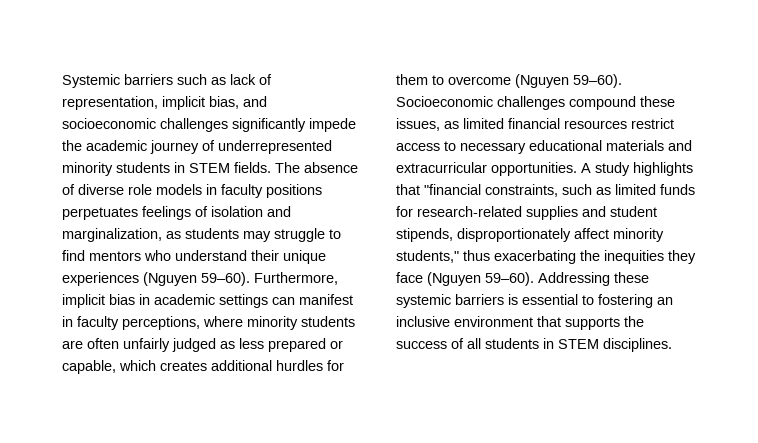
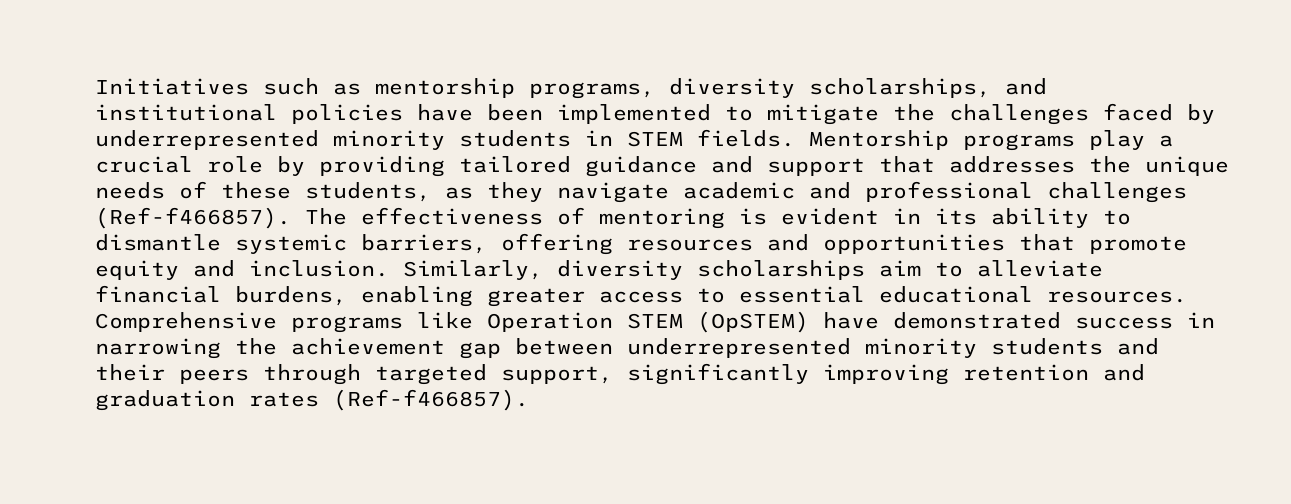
[62,74,272,88] [62,96,267,110] [62,118,356,132] [62,140,215,154] Systemic barriers such as lack of representation, implicit bias, and socioeconomic challenges significantly impede the academic journey of -> [95,78,1047,99] [95,103,1215,125] Initiatives such as mentorship programs, diversity scholarships, and institutional policies have been implemented to mitigate the challenges faced by
[275,162,358,173] [62,184,322,198] [62,206,291,220] [62,228,341,242] [62,250,326,264] [62,272,338,286] [62,294,353,308] [62,316,355,330] [62,338,343,352] [62,360,344,374] [396,74,622,88] [396,96,675,110] [396,118,674,131] [396,140,692,154] [396,162,693,176] [396,184,695,197] [396,206,657,220] [396,228,664,242] [396,250,696,264] [396,272,649,286] [396,294,673,308] [396,316,644,330] [396,338,672,352] The absence of diverse role models in faculty positions perpetuates feelings of isolation and marginalization, as students may struggle to find mentors who understand their unique experiences (Nguyen 59–60). Furthermore, implicit bias in academic settings can manifest in faculty perceptions, where minority students are often unfairly judged as less prepared or capable, which creates additional hurdles for them to overcome (Nguyen 59–60). Socioeconomic challenges compound these issues, as limited financial resources restrict access to necessary educational materials and extracurricular opportunities. A study highlights that "financial constraints, such as limited funds for research-related supplies and student stipends, disproportionately affect minority students," thus exacerbating the inequities they face (Nguyen 59–60). Addressing these systemic barriers is essential to fostering an inclusive environment that supports the success of all students in STEM disciplines. -> [809,130,1173,151] [95,156,1229,177] [95,181,1187,203] [95,207,1131,229] [95,233,1187,255] [95,260,1103,280] [95,285,1187,307] [95,311,1215,333] [95,338,1159,359] [95,363,1145,385] [95,389,529,411] Mentorship programs play a crucial role by providing tailored guidance and support that addresses the unique needs of these students, as they navigate academic and professional challenges (Ref-f466857). The effectiveness of mentoring is evident in its ability to dismantle systemic barriers, offering resources and opportunities that promote equity and inclusion. Similarly, diversity scholarships aim to alleviate financial burdens, enabling greater access to essential educational resources. Comprehensive programs like Operation STEM (OpSTEM) have demonstrated success in narrowing the achievement gap between underrepresented minority students and their peers through targeted support, significantly improving retention and graduation rates (Ref-f466857).

